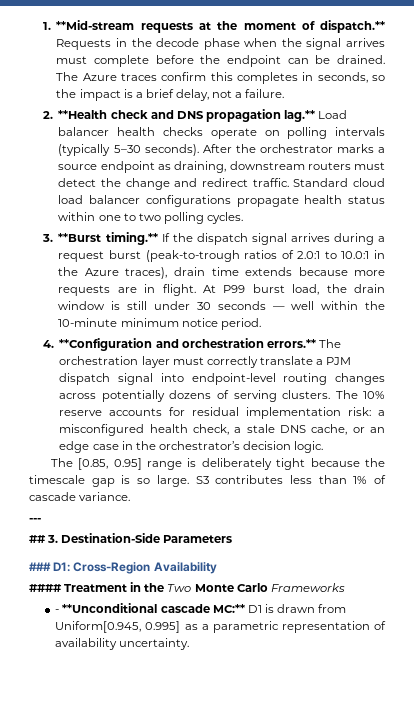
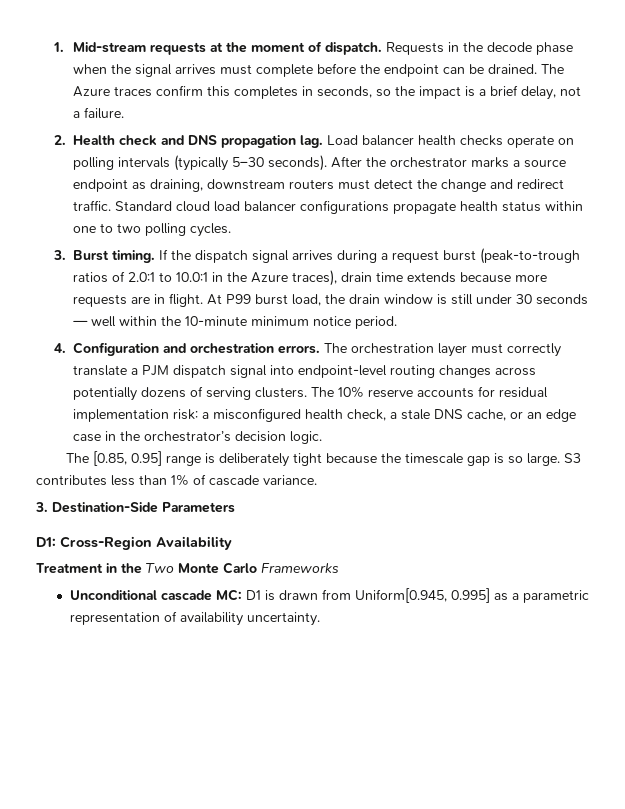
[56,20,135,30] **Mid-stream -> [72,42,146,53] Mid-stream
[320,20,385,33] dispatch.** -> [324,42,382,55] dispatch.
[58,110,108,119] **Health -> [73,135,116,146] Health
[284,110,316,122] lag.** -> [300,135,324,148] lag.
[58,232,158,245] **Burst timing.** -> [73,250,156,263] Burst timing.
[59,338,153,351] **Configuration -> [73,342,160,356] Configuration
[266,339,316,348] errors.** -> [278,345,321,354] errors.
[29,518,41,522] [29,535,46,543] --- // ## -> (317, 480) none
[29,562,51,571] ### -> (235, 507) none
[29,584,62,592] #### -> (232, 543) none
[55,603,245,613] - **Unconditional cascade MC:** -> [69,589,242,601] Unconditional cascade MC:

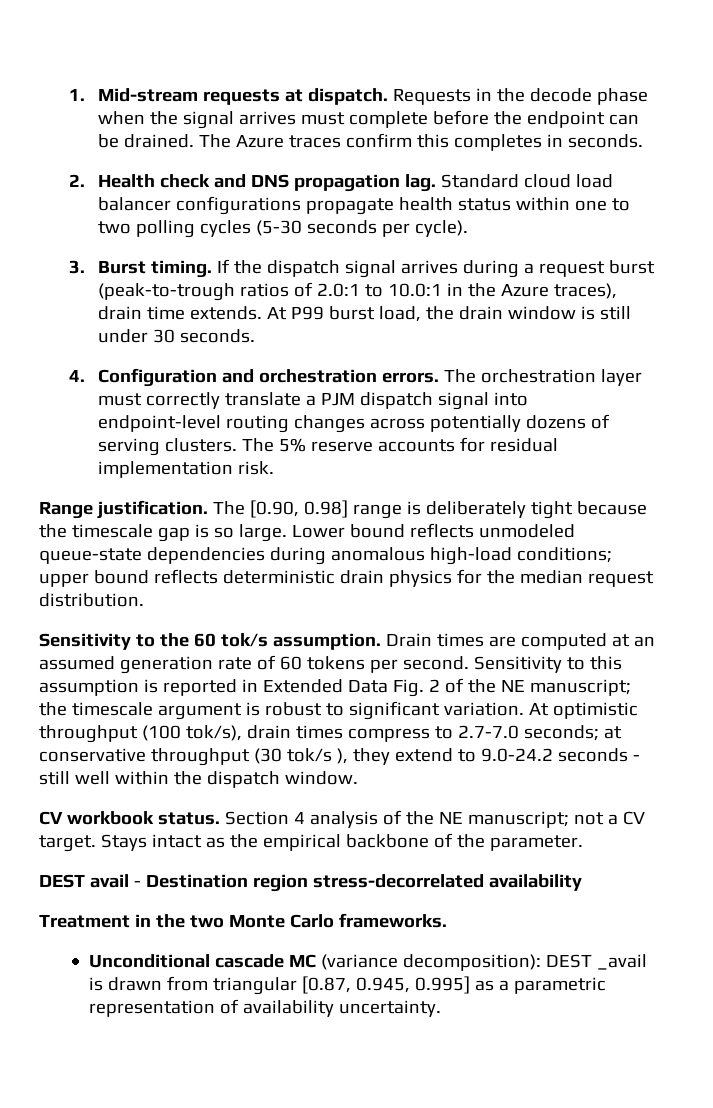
[225,41,322,53] the moment of -> (304, 95) none
[316,85,581,100] [72,107,124,119] seconds, so the impact is a brief delay, not a failure. -> [568,134,644,148] seconds.
[327,135,575,148] [73,155,567,171] [73,179,565,192] [73,200,112,211] Load balancer health checks operate on polling intervals (typically 5–30 seconds). After the orchestrator marks a source endpoint as draining, downstream routers must detect the change and redirect traffic. -> (437, 183) none
[190,223,232,237] cycles. -> [200,220,469,237] cycles (5-30 seconds per cycle).
[407,272,548,283] [73,293,204,307] extends because more requests are in flight. -> [190,306,263,320] extends.
[536,294,589,305] [73,316,398,329] seconds — well within the 10-minute minimum notice period. -> [180,329,256,343] seconds.
[338,386,365,398] 10% -> [279,438,307,452] 5%
[173,408,577,422] [73,431,323,444] [65,451,162,466] risk: a misconfigured health check, a stale DNS cache, or an edge case in the orchestrator’s decision logic. // The [0.85, 0.95] -> [238,461,275,475] [39,500,348,519] risk. // Range justification. The [0.90, 0.98]
[563,453,581,463] [36,474,317,486] [35,502,235,513] [36,536,232,550] S3 contributes less than 1% of cascade variance. // 3. Destination-Side Parameters // D1: Cross-Region Availability -> [291,523,575,538] [39,547,612,565] [39,569,654,587] [39,593,144,607] [39,633,655,650] [39,655,622,674] [39,678,631,697] [39,701,638,720] [39,725,622,743] [39,748,640,766] [39,771,358,788] [39,810,645,828] [39,833,583,852] [39,874,582,892] Lower bound reflects unmodeled queue-state dependencies during anomalous high-load conditions; upper bound reflects deterministic drain physics for the median request distribution. // Sensitivity to the 60 tok/s assumption. Drain times are computed at an assumed generation rate of 60 tokens per second. Sensitivity to this assumption is reported in Extended Data Fig. 2 of the NE manuscript; the timescale argument is robust to significant variation. At optimistic throughput (100 tok/s), drain times compress to 2.7-7.0 seconds; at conservative throughput (30 tok/s ), they extend to 9.0-24.2 seconds - still well within the dispatch window. // CV workbook status. Section 4 analysis of the NE manuscript; not a CV target. Stays intact as the empirical backbone of the parameter. // DEST avail - Destination region stress-decorrelated availability
[146,563,174,573] Two -> [189,915,224,928] two
[261,563,339,573] Frameworks -> [338,913,447,928] frameworks.
[215,588,447,603] MC: D1 is drawn from Uniform[0.945, -> [288,954,647,971] [88,976,410,995] MC (variance decomposition): DEST _avail is drawn from triangular [0.87, 0.945,

